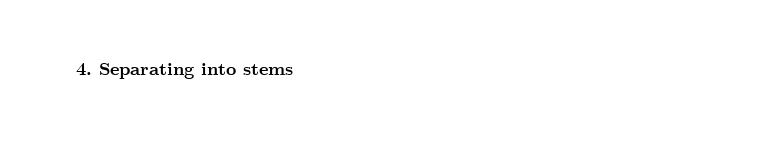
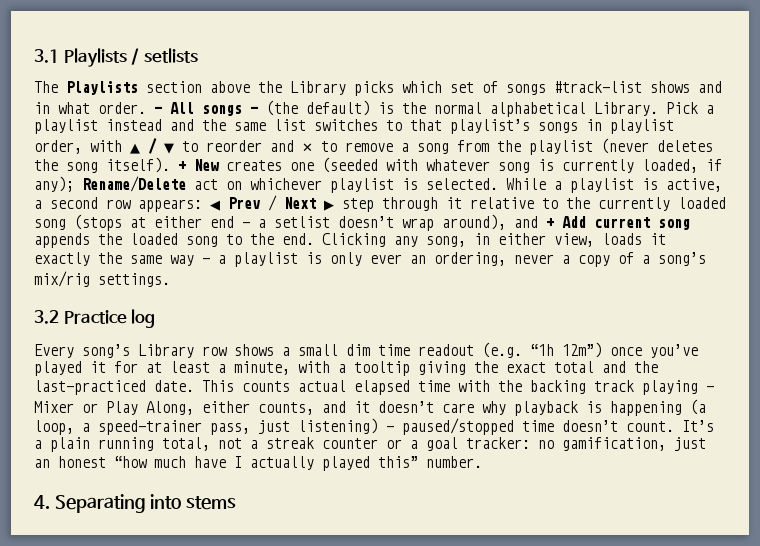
(76, 69) none -> [34,48,198,67] [34,81,722,96] [34,100,714,117] [34,119,674,134] [34,138,713,155] [34,157,722,173] [34,176,722,193] [34,195,726,212] [34,214,690,231] [34,233,666,248] [34,252,706,267] [34,271,170,287] [34,309,156,328] [34,342,698,358] [34,361,658,376] [34,380,714,395] [34,399,706,416] [34,418,714,435] [34,437,706,452] [34,456,482,471] 3.1 Playlists / setlists // The Playlists section above the Library picks which set of songs #track-list shows and in what order. — All songs — (the default) is the normal alphabetical Library. Pick a playlist instead and the same list switches to that playlist’s songs in playlist order, with ▲ / ▼ to reorder and ✕ to remove a song from the playlist (never deletes the song itself). + New creates one (seeded with whatever song is currently loaded, if any); Rename/Delete act on whichever playlist is selected. While a playlist is active, a second row appears: ◀ Prev / Next ▶ step through it relative to the currently loaded song (stops at either end — a setlist doesn’t wrap around), and + Add current song appends the loaded song to the end. Clicking any song, in either view, loads it exactly the same way — a playlist is only ever an ordering, never a copy of a song’s mix/rig settings. // 3.2 Practice log // Every song’s Library row shows a small dim time readout (e.g. “1h 12m”) once you’ve played it for at least a minute, with a tooltip giving the exact total and the last-practiced date. This counts actual elapsed time with the backing track playing — Mixer or Play Along, either counts, and it doesn’t care why playback is happening (a loop, a speed-trainer pass, just listening) — paused/stopped time doesn’t count. It’s a plain running total, not a streak counter or a goal tracker: no gamification, just an honest “how much have I actually played this” number. //

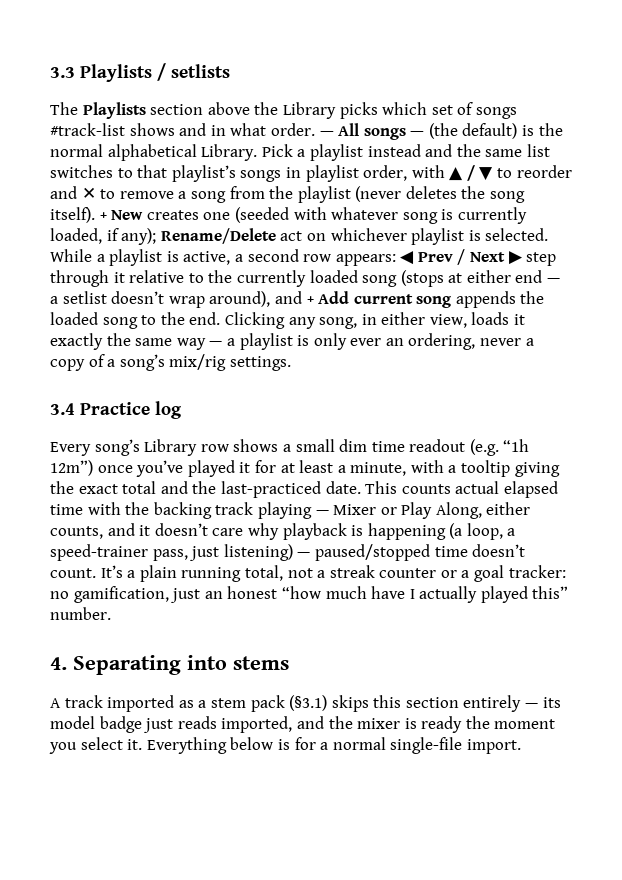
[34,49,59,63] 3.1 -> [50,67,75,78] 3.3
[34,310,59,324] 3.2 -> [50,403,75,415] 3.4
(237, 503) none -> [50,695,561,712] [50,716,556,733] [49,737,521,754] // A track imported as a stem pack (§3.1) skips this section entirely — its model badge just reads imported, and the mixer is ready the moment you select it. Everything below is for a normal single-file import.

